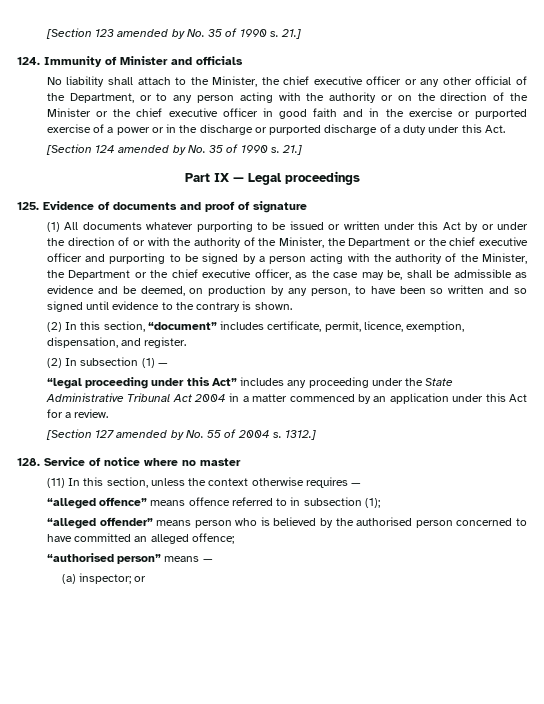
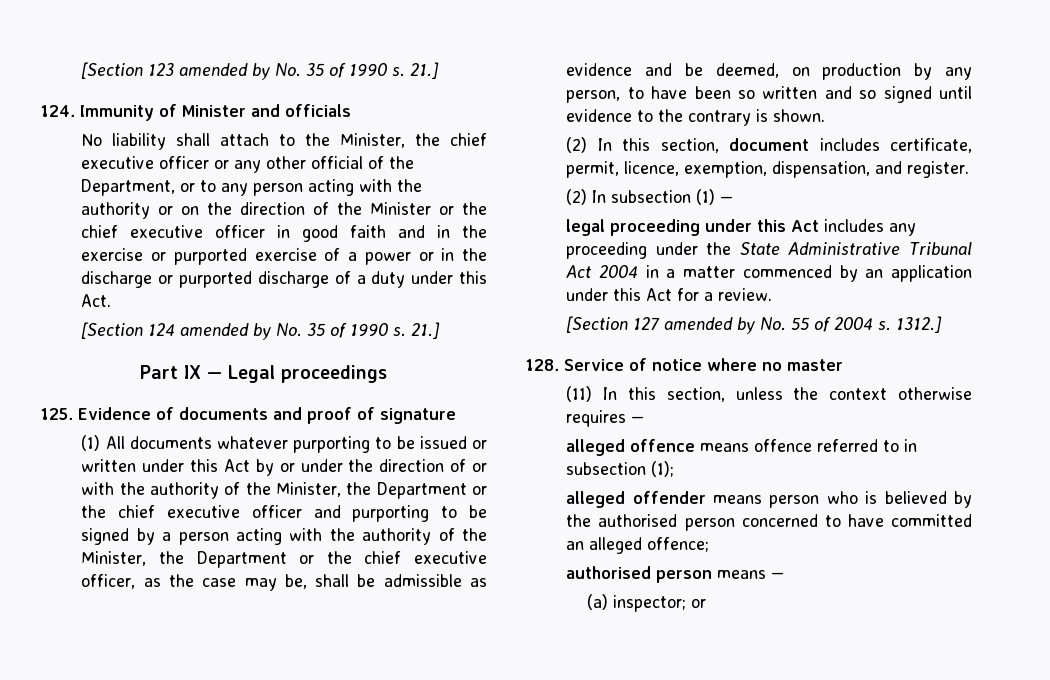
[147,322,217,330] “document” -> [729,138,810,151] document
[46,378,82,389] “legal -> [566,219,606,236] legal
[211,378,237,386] Act” -> [791,220,820,232] Act
[46,497,148,509] “alleged offence” -> [566,439,696,456] alleged offence
[46,517,153,529] “alleged offender” -> [566,491,706,508] alleged offender
[46,553,162,564] “authorised person” -> [566,566,713,583] authorised person

